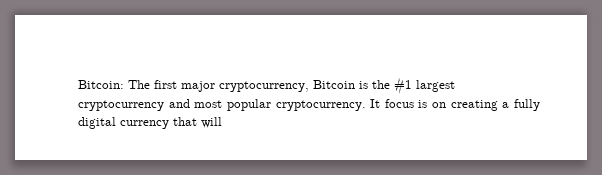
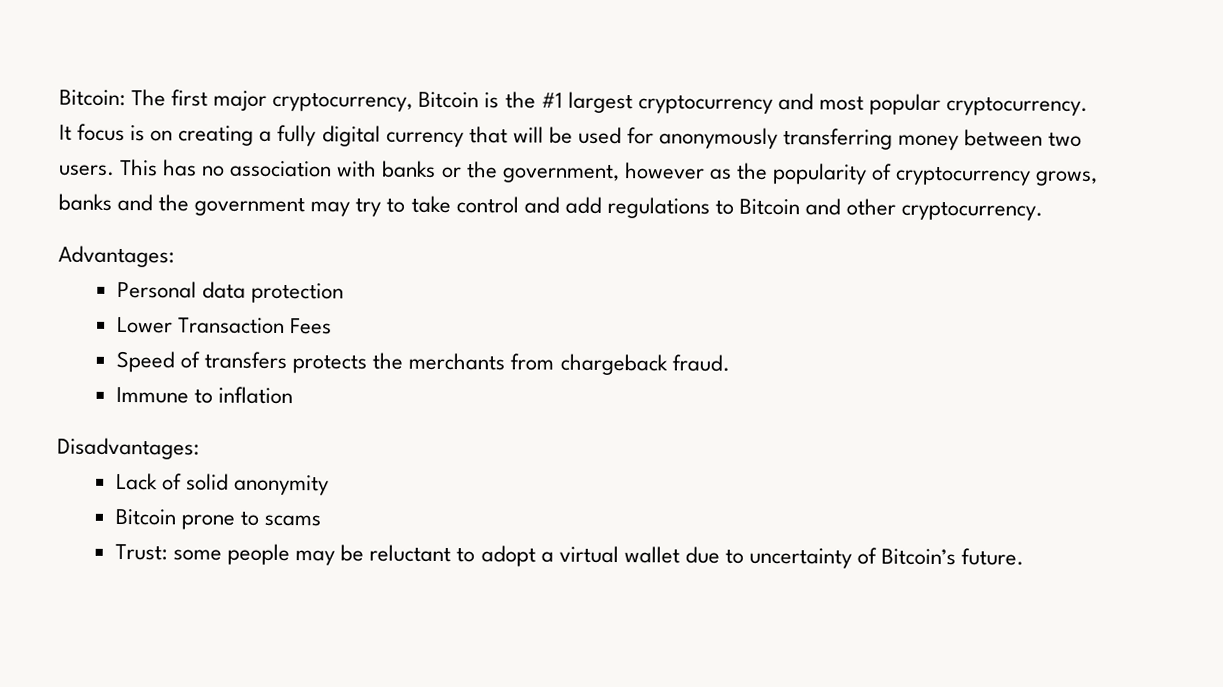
(222, 122) none -> [548,126,1083,151] [59,158,1099,186] [58,193,1044,221] [58,245,175,268] [116,280,345,304] [116,316,333,335] [115,350,730,376] [115,386,294,405] [57,437,200,460] [115,472,330,496] [114,508,322,530] [114,543,1025,569] be used for anonymously transferring money between two users. This has no association with banks or the government, however as the popularity of cryptocurrency grows, banks and the government may try to take control and add regulations to Bitcoin and other cryptocurrency. // Advantages: // Personal data protection // Lower Transaction Fees // Speed of transfers protects the merchants from chargeback fraud. // Immune to inflation // Disadvantages: // Lack of solid anonymity // Bitcoin prone to scams // Trust: some people may be reluctant to adopt a virtual wallet due to uncertainty of Bitcoin’s future.

